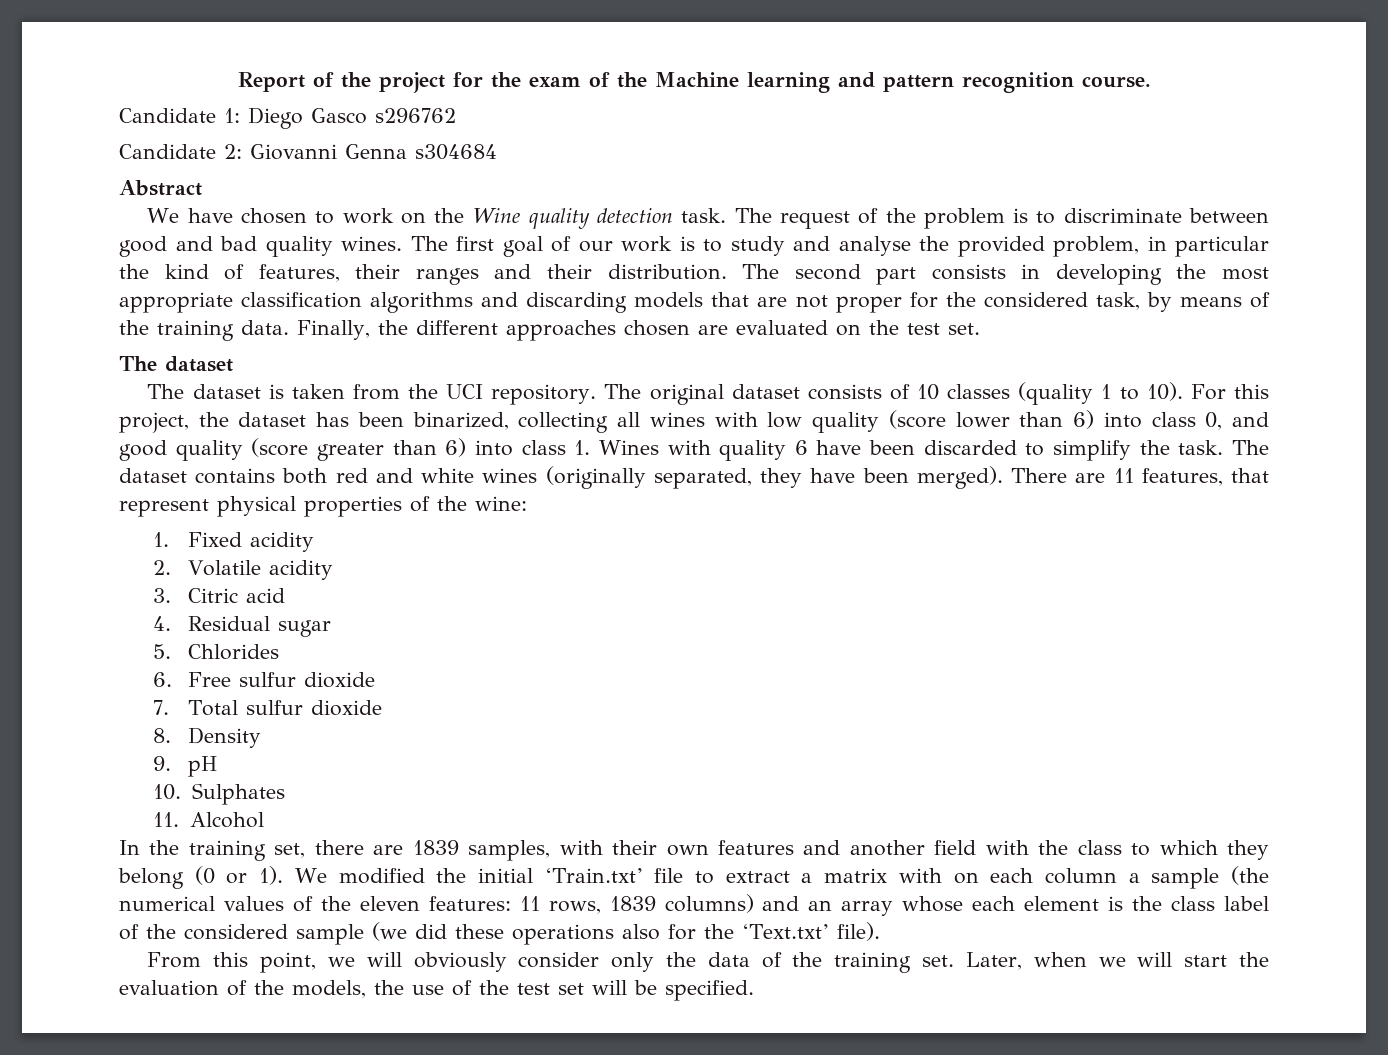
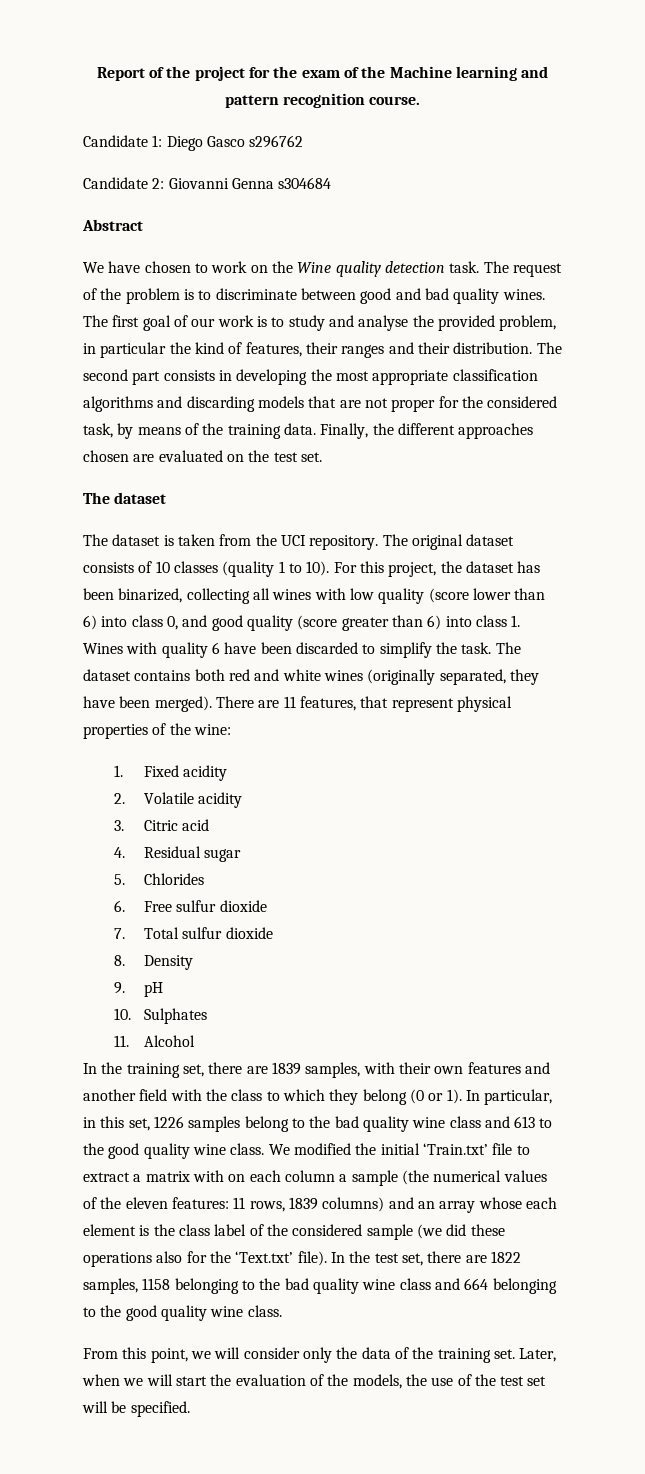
(284, 875) none -> [465,1089,553,1105] [83,1116,553,1132] [83,1143,265,1159] In particular, in this set, 1226 samples belong to the bad quality wine class and 613 to the good quality wine class.
(880, 931) none -> [330,1251,521,1266] [83,1278,557,1294] [83,1305,282,1321] In the test set, there are 1822 samples, 1158 belonging to the bad quality wine class and 664 belonging to the good quality wine class.
[413,952,507,972] obviously -> (241, 1353) none

